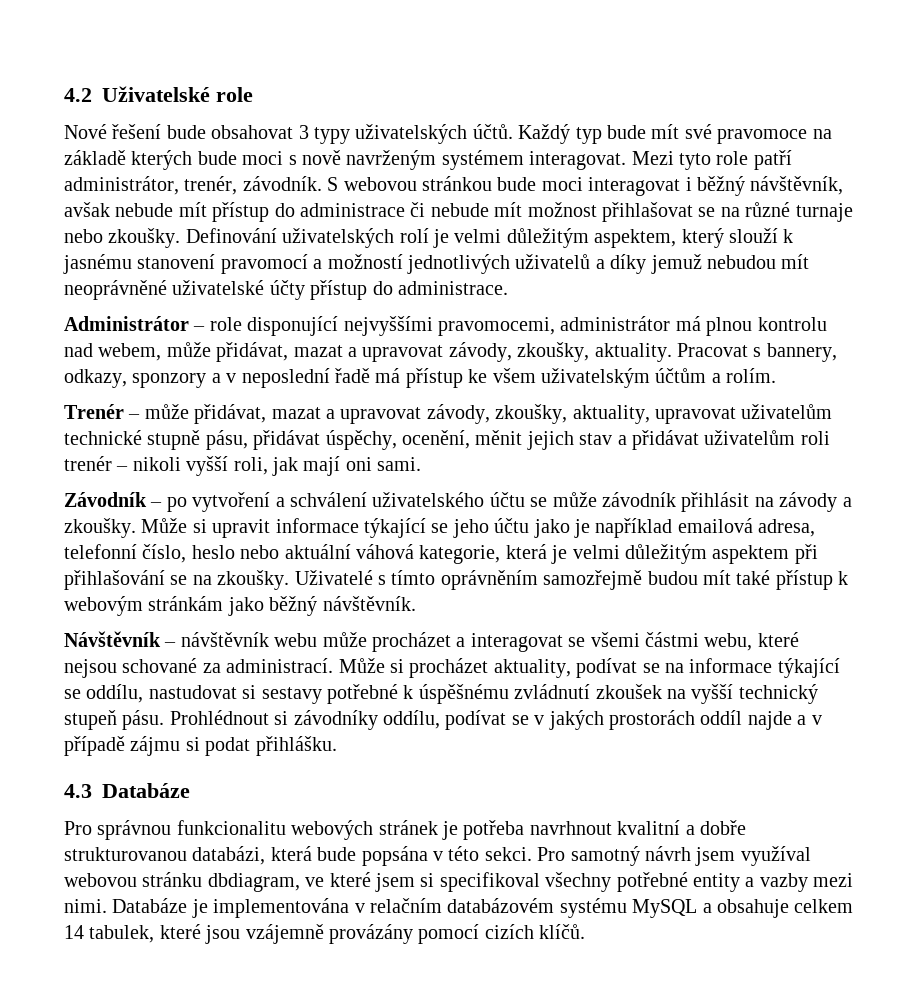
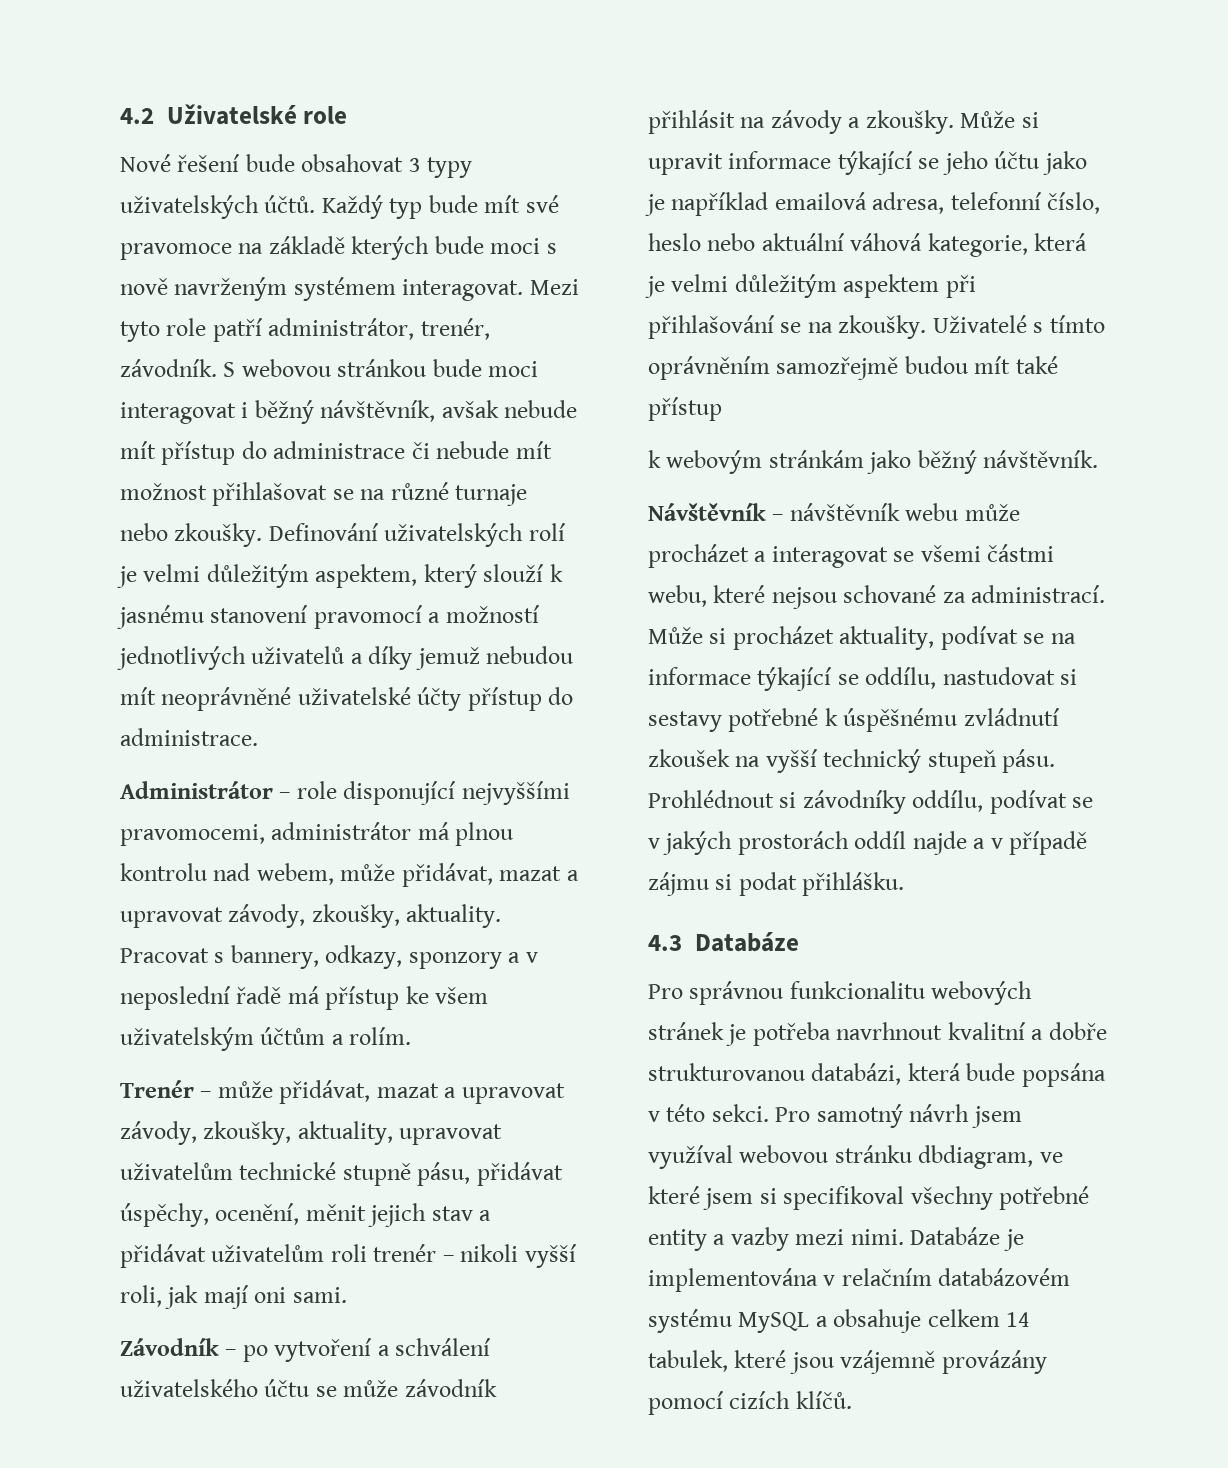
(833, 580) none -> (722, 409) //

